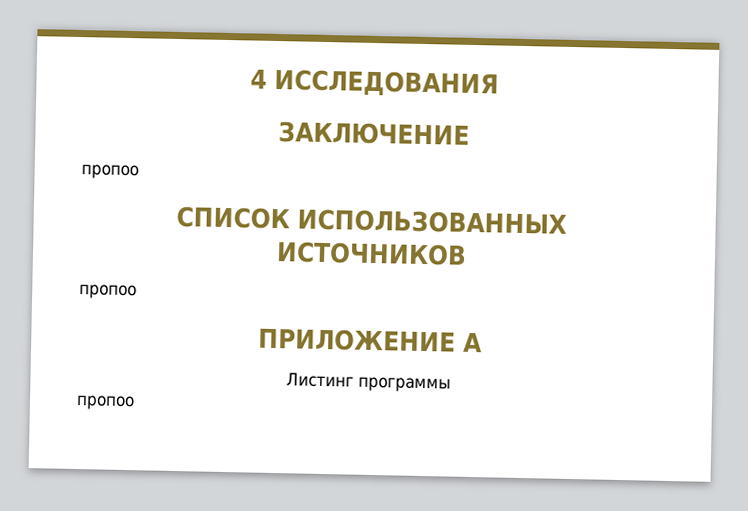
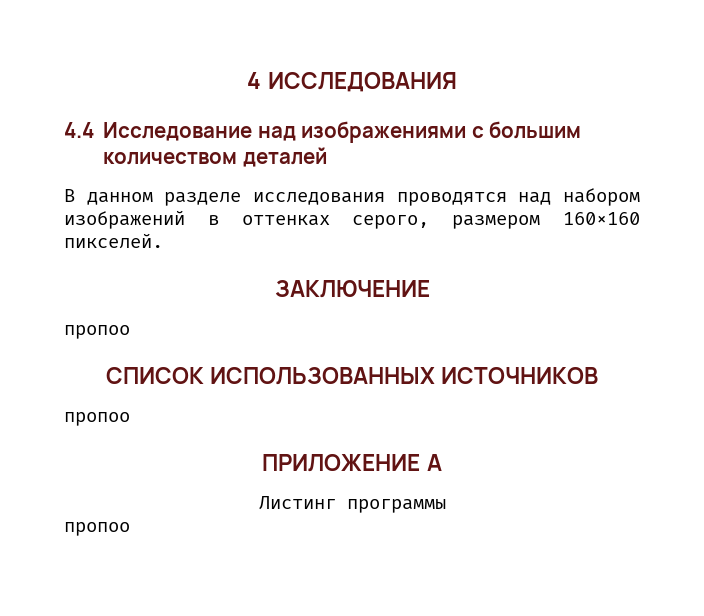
(499, 83) none -> [64,121,582,143] [103,147,327,167] [64,188,640,206] [64,210,640,229] [64,233,163,249] // 4.4 Исследование над изображениями с большим количеством деталей // В данном разделе исследования проводятся над набором изображений в оттенках серого, размером 160×160 пикселей.

